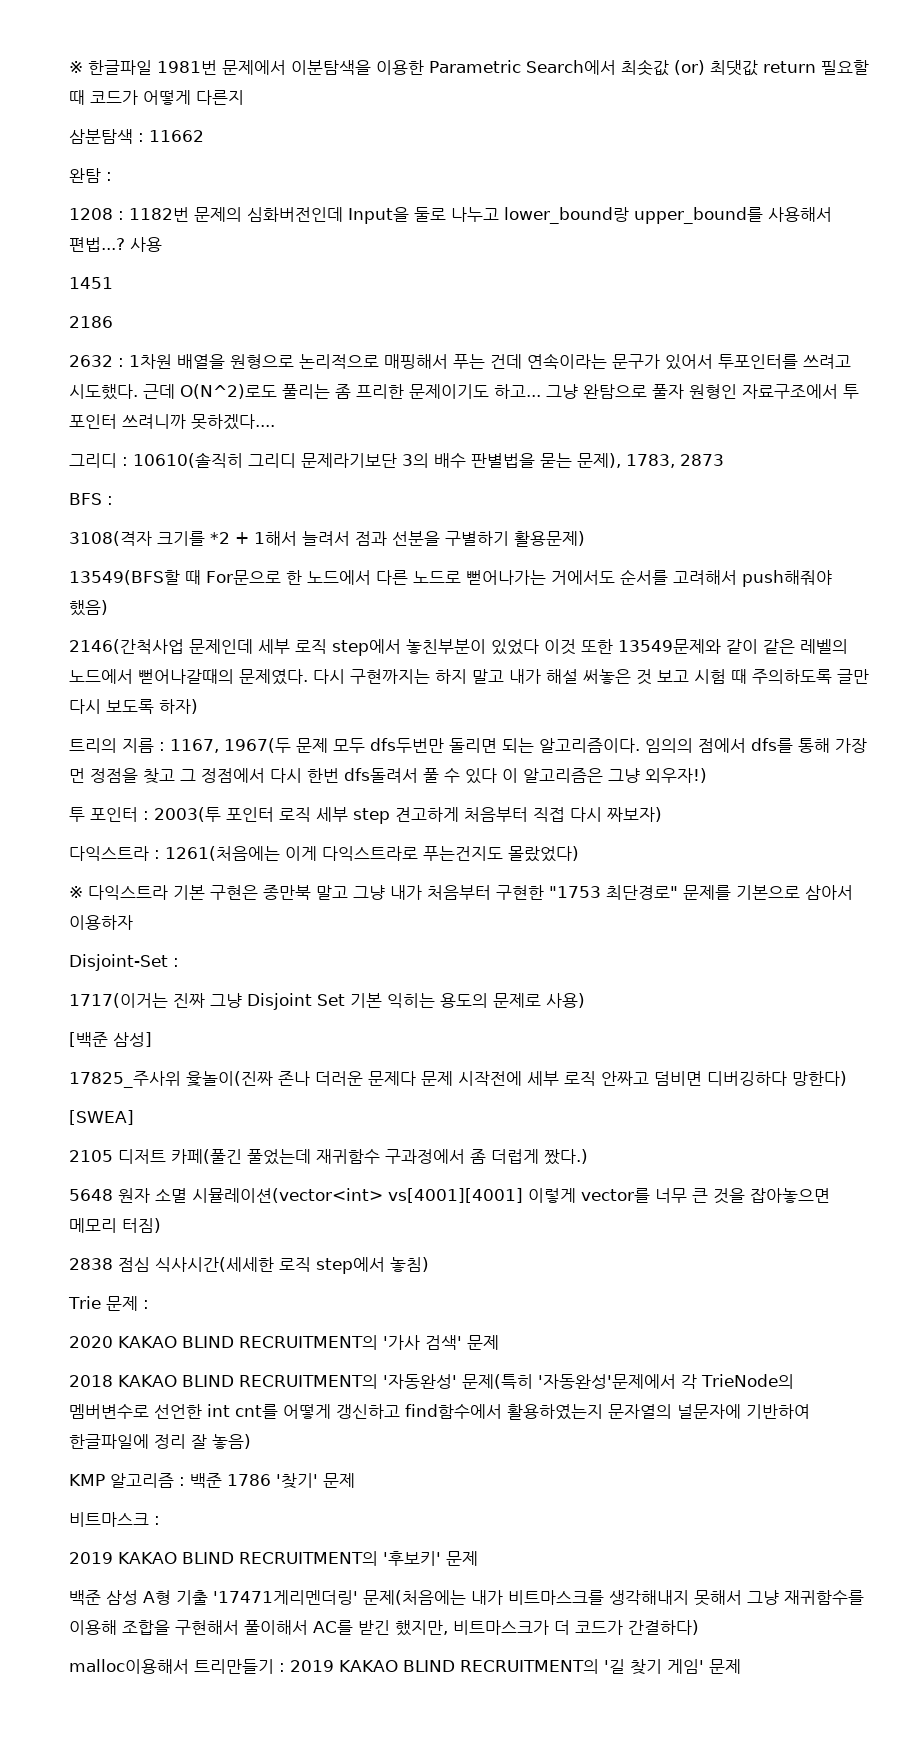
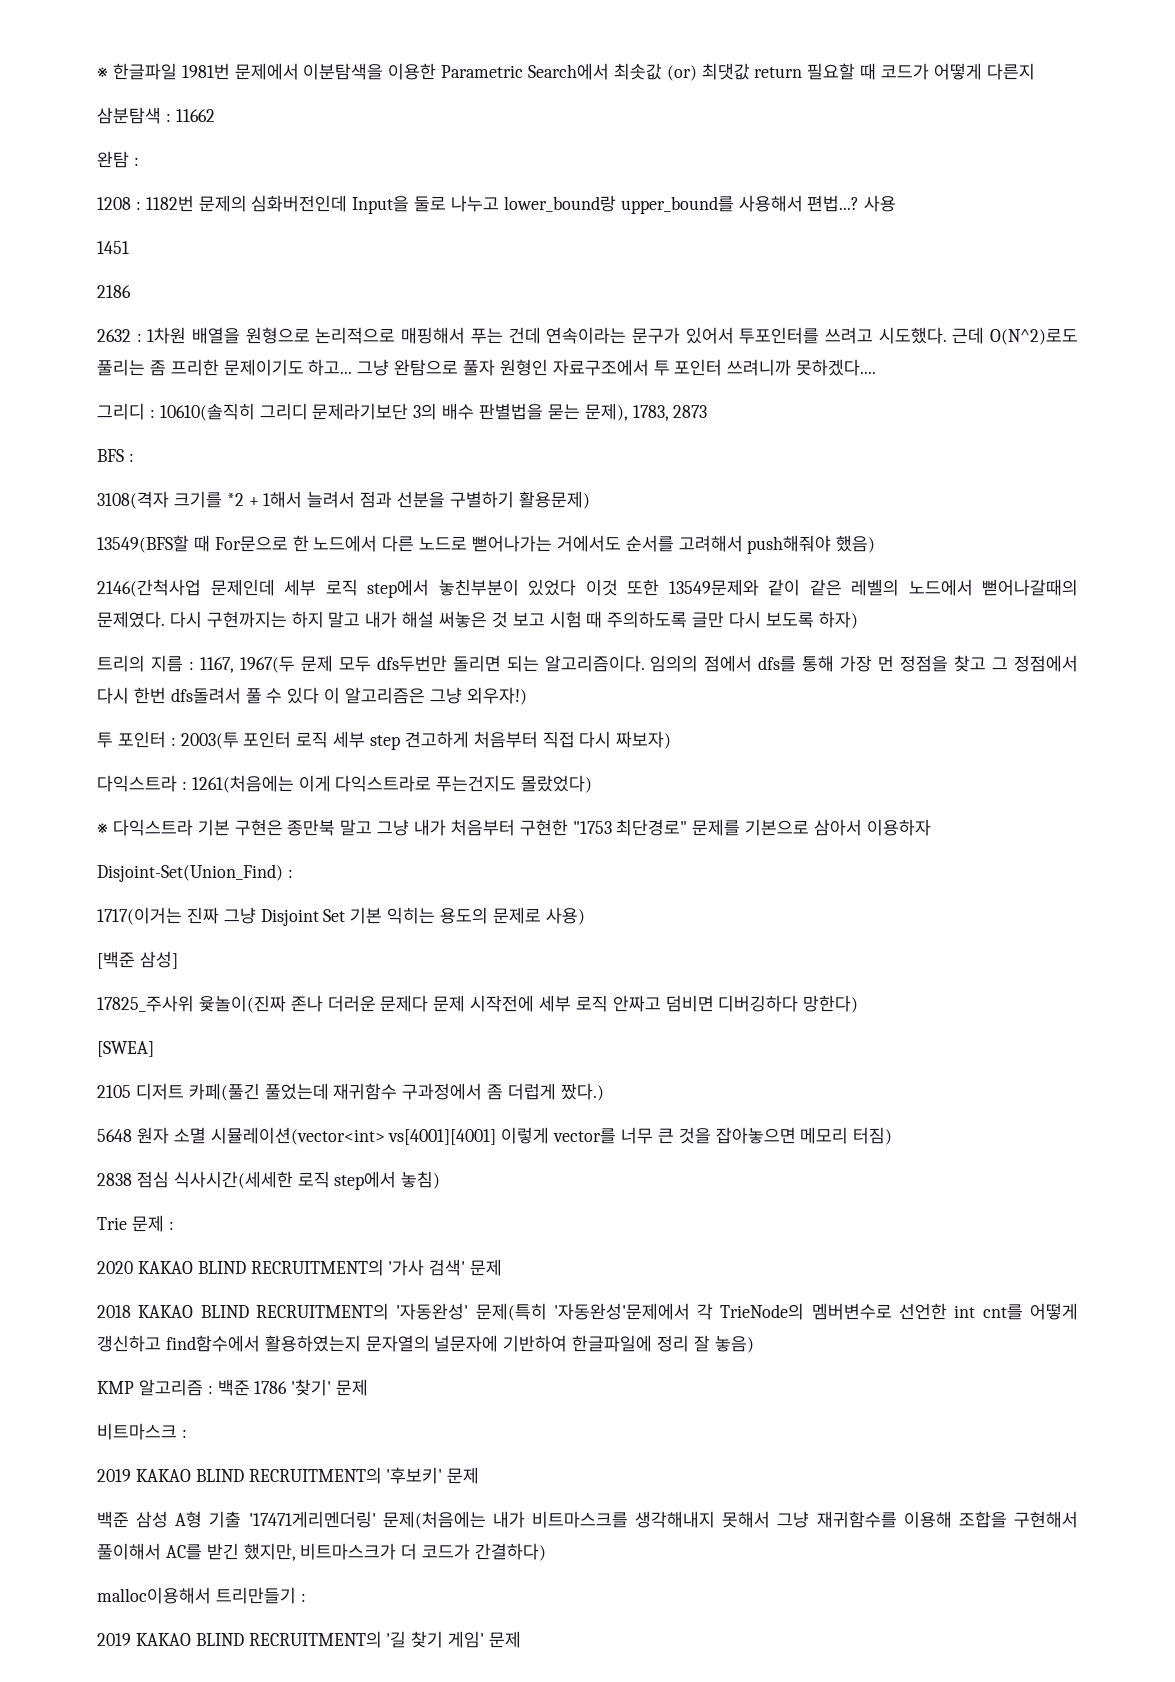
[69,954,168,971] Disjoint-Set -> [97,864,283,882] Disjoint-Set(Union_Find)
(285, 1667) none -> (306, 1597) //

